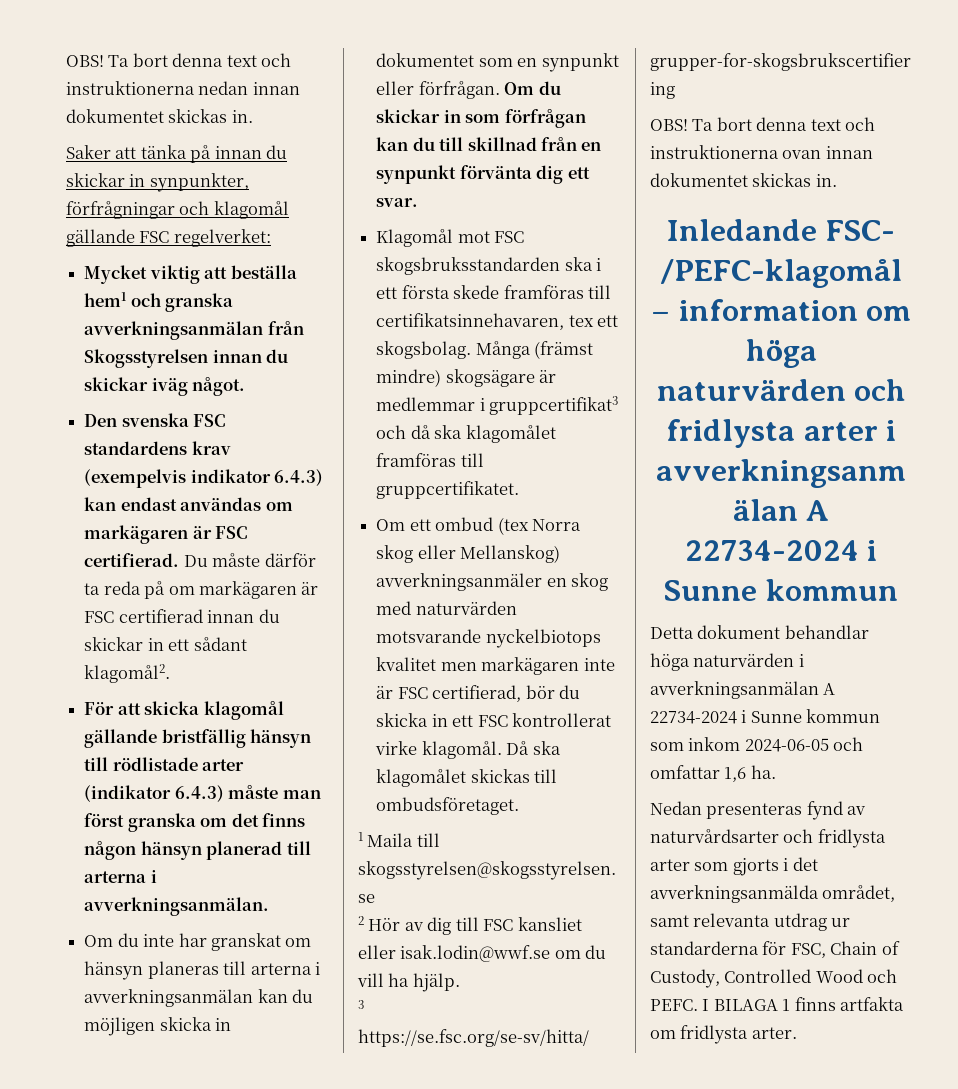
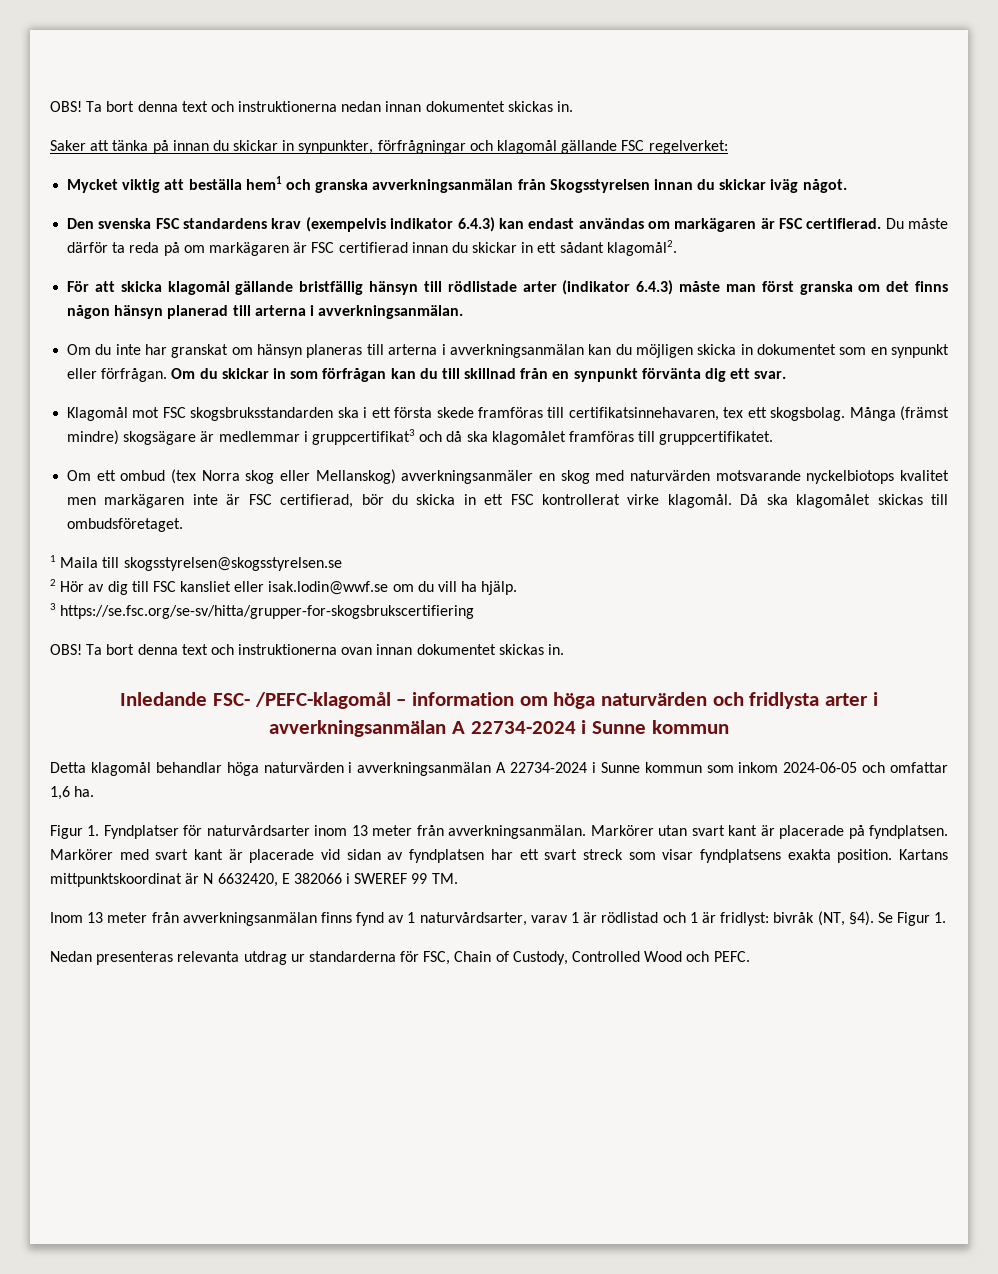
[697,625,781,639] dokument -> [90,762,151,776] klagomål
[650,801,866,820] [650,829,886,848] [650,857,818,876] [650,885,896,903] [650,915,689,927] Nedan presenteras fynd av naturvårdsarter och fridlysta arter som gjorts i det avverkningsanmälda området, samt -> [50,825,949,839] [50,849,949,863] [50,873,458,887] [50,911,947,926] [50,951,174,965] Figur 1. Fyndplatser för naturvårdsarter inom 13 meter från avverkningsanmälan. Markörer utan svart kant är placerade på fyndplatsen. Markörer med svart kant är placerade vid sidan av fyndplatsen har ett svart streck som visar fyndplatsens exakta position. Kartans mittpunktskoordinat är N 6632420, E 382066 i SWEREF 99 TM. // Inom 13 meter från avverkningsanmälan finns fynd av 1 naturvårdsarter, varav 1 är rödlistad och 1 är fridlyst: bivråk (NT, §4). Se Figur 1. // Nedan presenteras
[702,997,905,1011] [650,1025,797,1044] I BILAGA 1 finns artfakta om fridlysta arter. -> (750, 956) none

